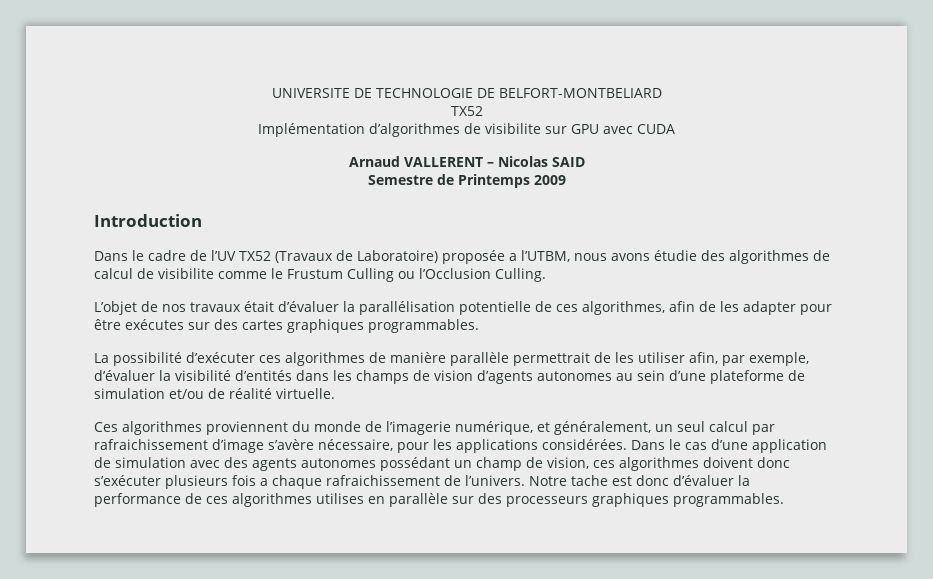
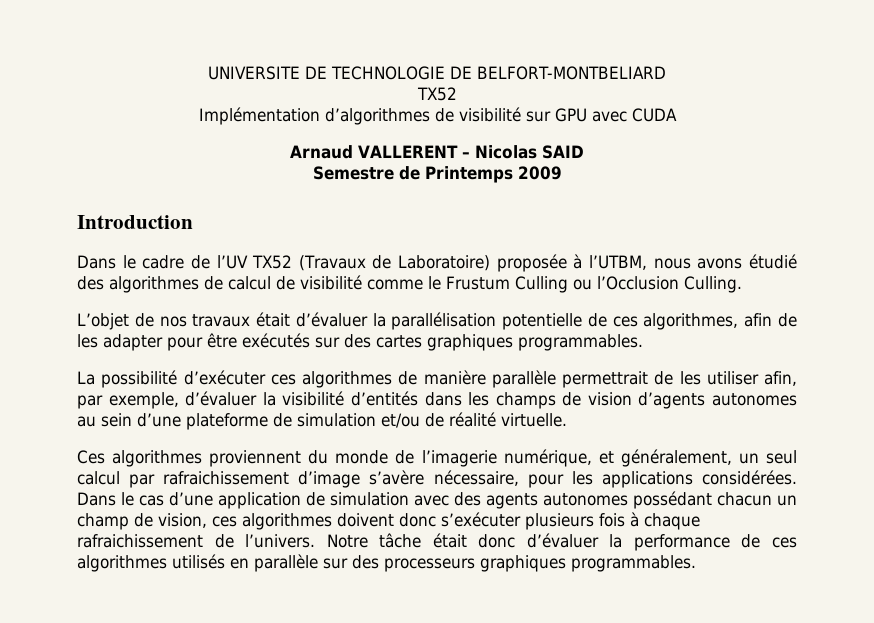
[485,123,541,134] visibilite -> [458,107,521,122] visibilité
[509,253,517,261] a -> [573,254,583,269] à
[654,250,697,261] étudie -> [749,254,798,269] étudié
[158,268,214,279] visibilite -> [300,275,362,290] visibilité
[125,319,184,330] exécutes -> [242,333,310,348] exécutés
(450, 464) none -> [717,492,772,506] chacun
[260,478,268,486] a -> [630,512,639,527] à
[571,475,632,486] tache est -> [379,533,467,548] tâche était
[316,493,364,504] utilises -> [172,554,225,569] utilisés

